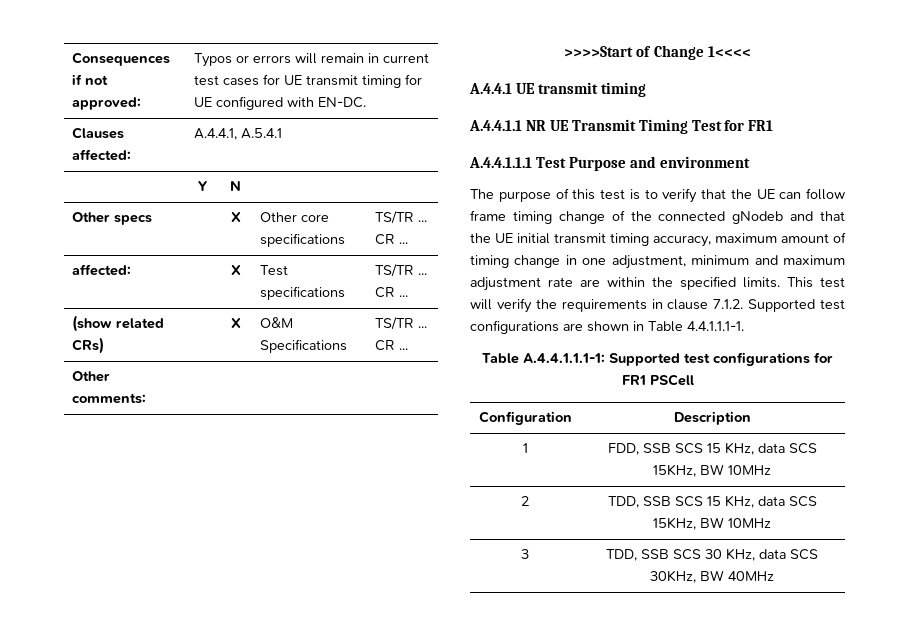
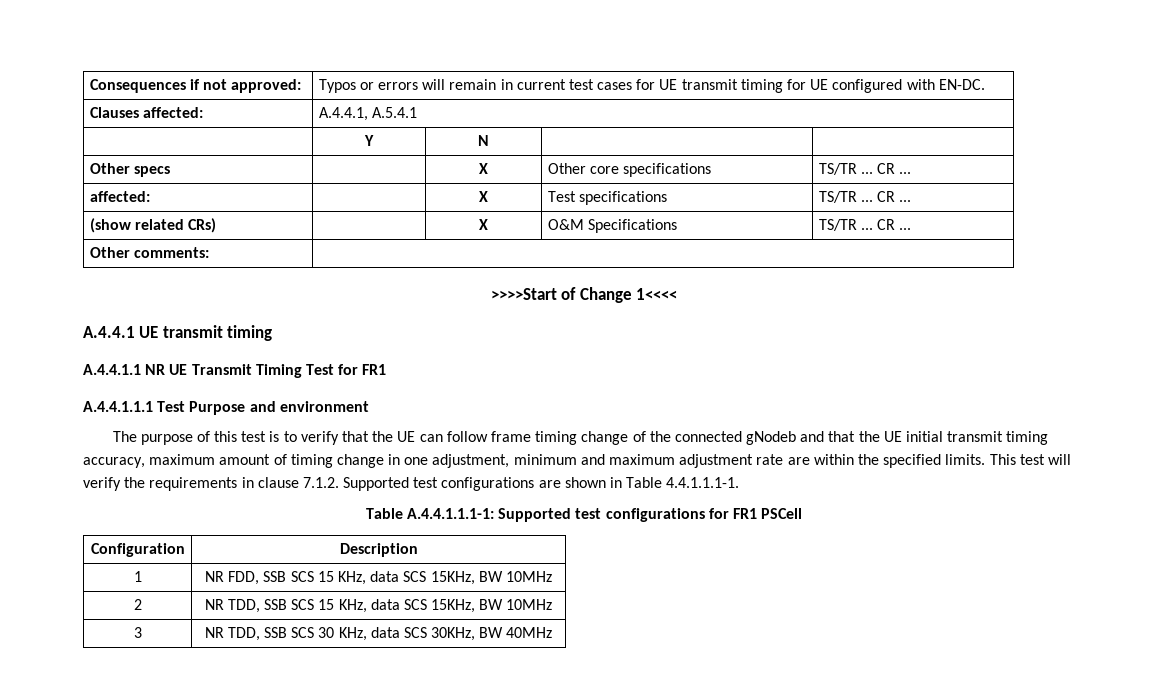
(528, 448) none -> [205,571,225,582] NR
(529, 501) none -> [204,599,224,610] NR
(529, 554) none -> [204,627,224,638] NR

